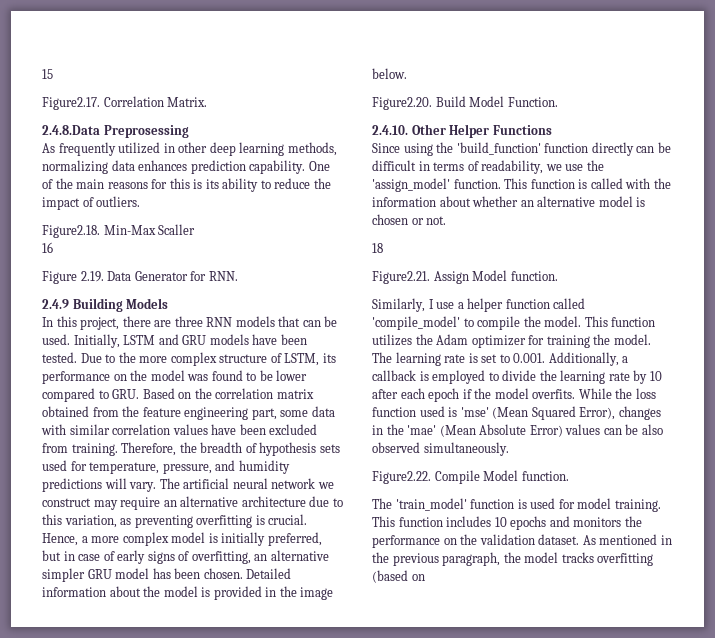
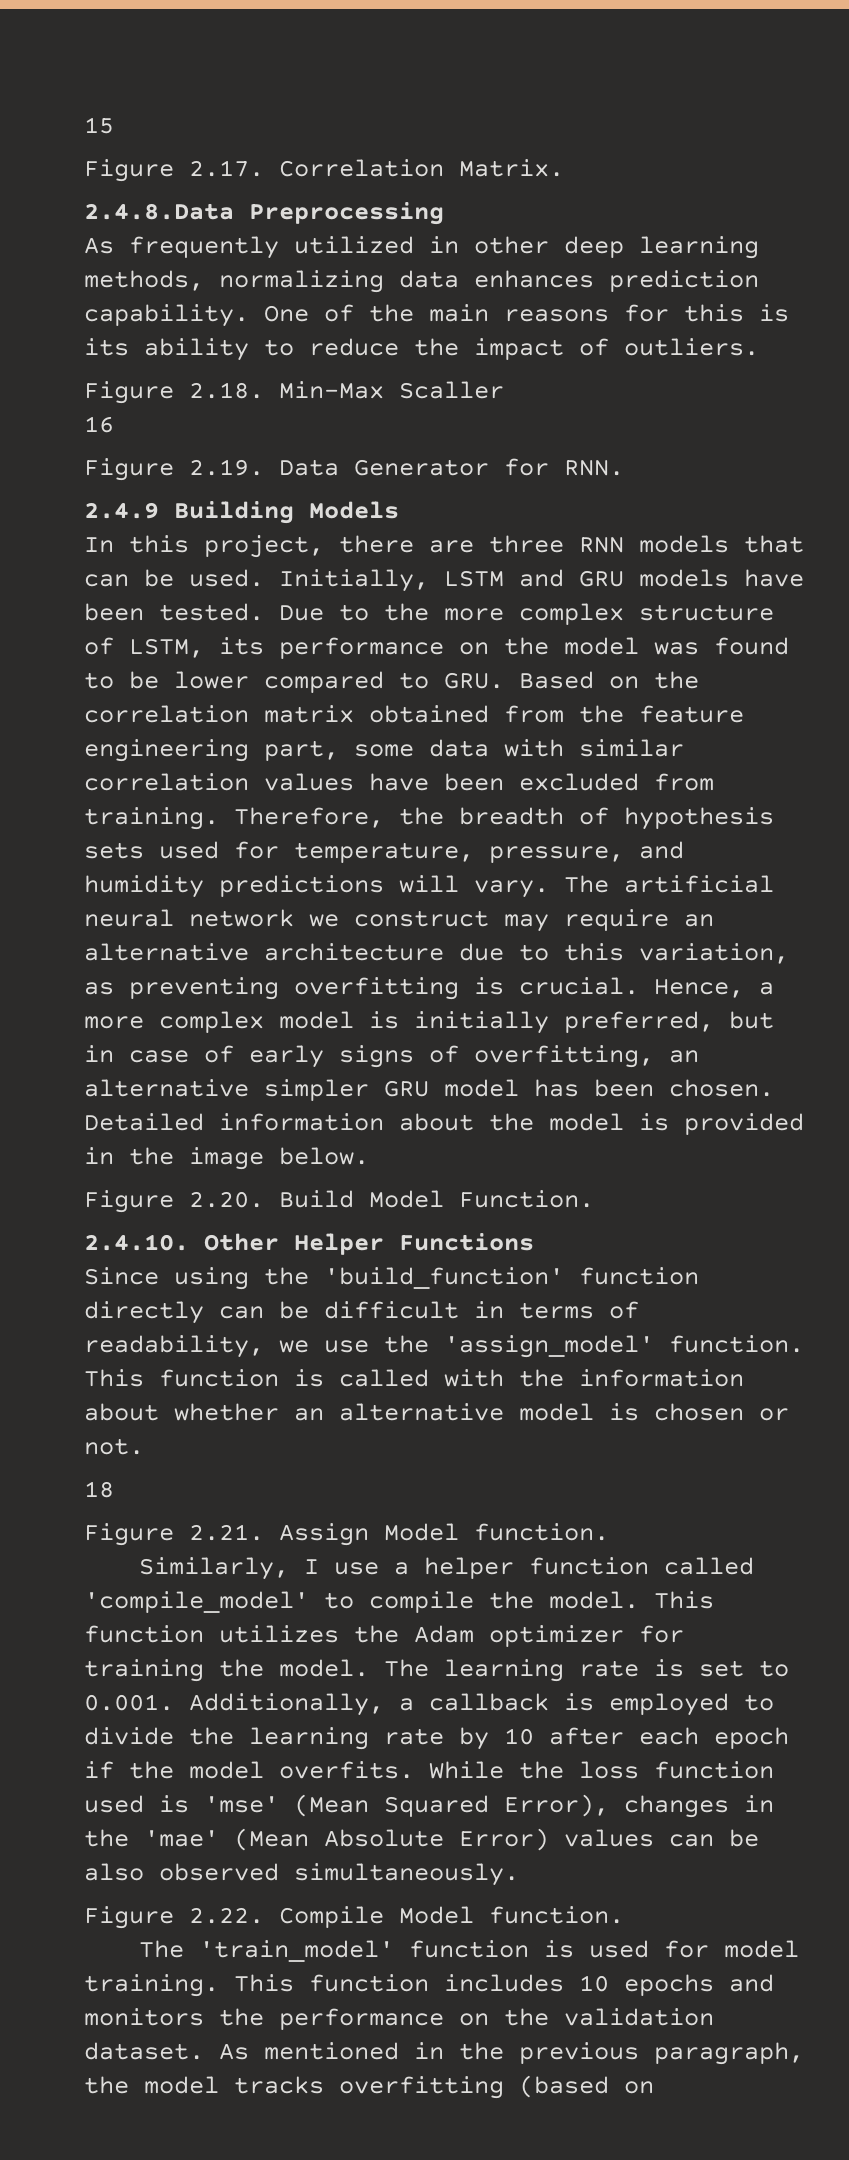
[42,97,100,110] Figure2.17. -> [84,159,264,182] Figure 2.17.
[103,125,189,138] Preprosessing -> [249,202,444,225] Preprocessing
[42,225,100,238] Figure2.18. -> [84,381,264,404] Figure 2.18.
[372,97,432,110] Figure2.20. -> [84,1190,264,1213] Figure 2.20.
[372,271,430,284] Figure2.21. -> [84,1523,264,1546] Figure 2.21.
[372,471,431,484] Figure2.22. -> [84,1906,264,1929] Figure 2.22.

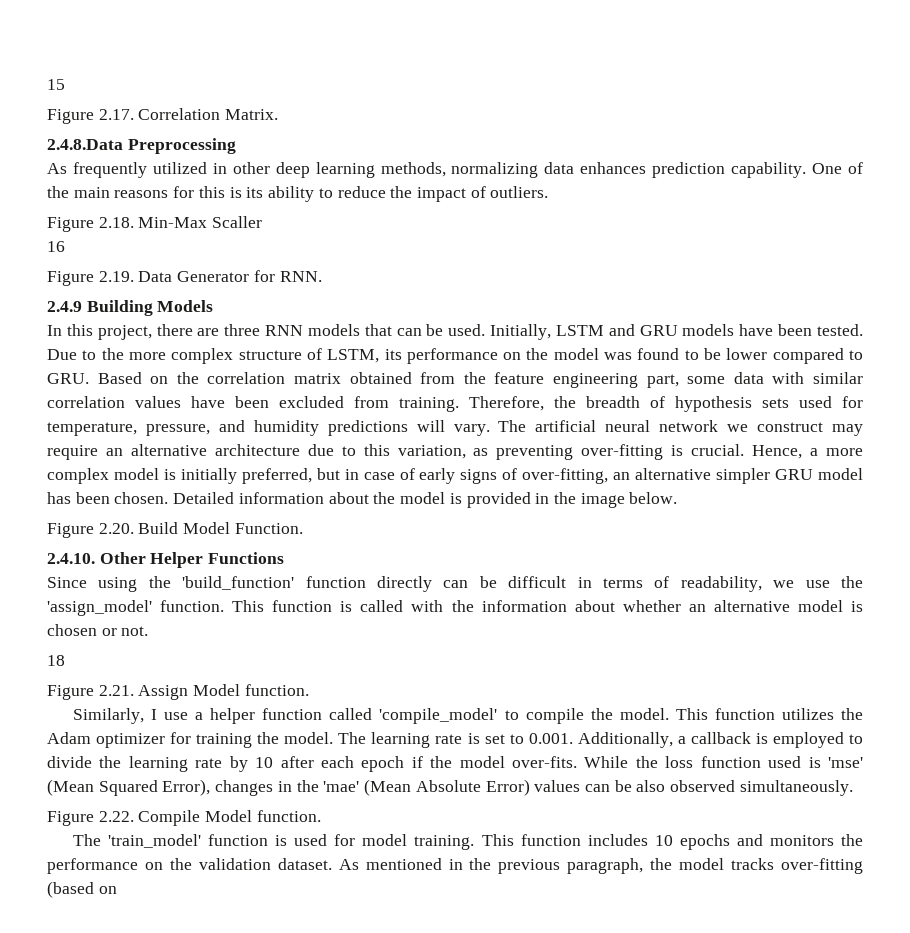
[294,977,459,1000] overfitting -> [581,444,664,460] over-fitting
[474,1045,654,1068] overfitting, -> [522,468,609,484] over-fitting,
[279,1761,414,1779] overfits. -> [512,756,578,768] over-fits.
[339,2076,504,2099] overfitting -> [781,858,864,874] over-fitting

